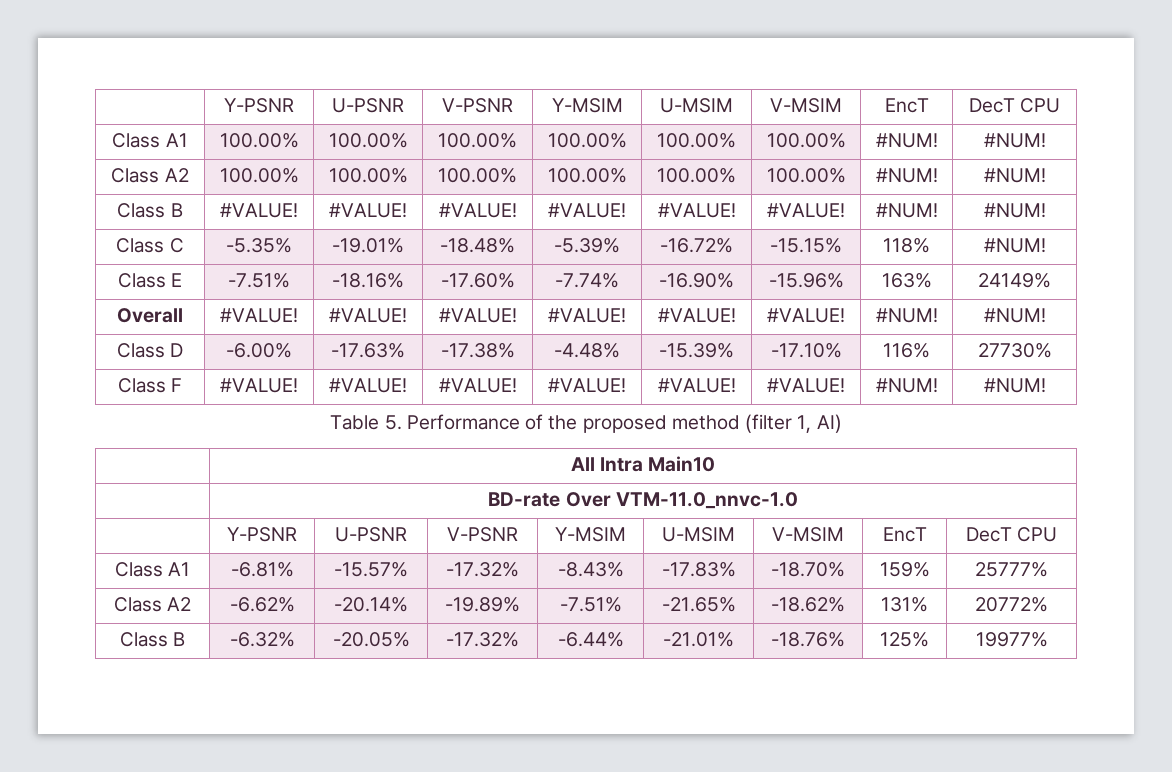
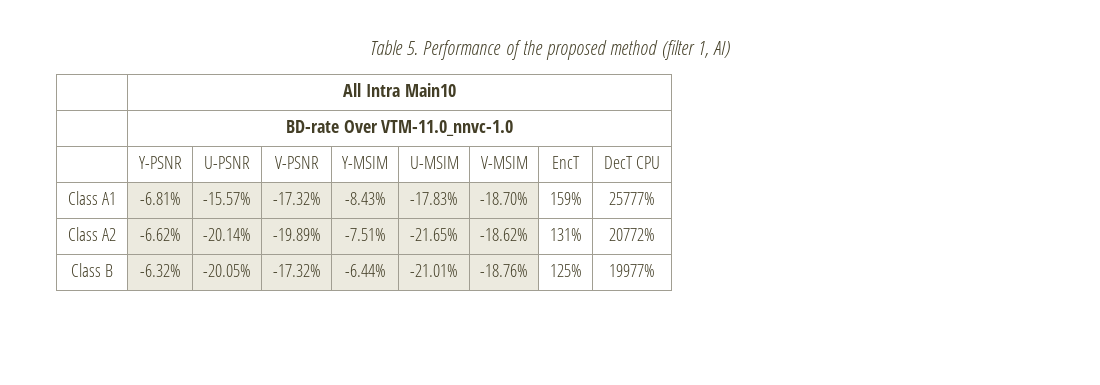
[224,98,294,113] [332,98,404,113] [442,98,513,113] [551,98,623,113] [660,98,733,113] [770,98,842,113] [884,98,929,113] [968,98,1061,113] [112,133,188,148] [219,133,299,148] [328,133,408,148] [438,133,517,148] [547,133,627,148] [657,133,736,148] [766,133,846,148] [875,133,938,148] [983,133,1046,148] [111,168,189,183] [219,168,299,183] [328,168,408,183] [438,168,517,183] [547,168,627,183] [657,168,736,183] [766,168,846,183] [875,168,938,183] [983,168,1046,183] [117,203,183,218] [220,203,298,218] [329,203,407,218] [438,203,517,218] [548,203,626,218] [657,203,736,218] [767,203,845,218] [875,203,938,218] [983,203,1046,218] [116,238,184,253] [226,238,292,253] [332,238,404,253] [440,238,515,253] [554,238,620,253] [660,238,733,253] [770,238,842,253] [883,238,930,253] [983,238,1046,253] [117,273,183,288] [228,273,290,288] [332,273,404,288] [440,273,515,288] [555,273,619,288] [659,273,734,288] [768,273,844,288] [881,273,932,288] [978,273,1051,288] [117,308,183,323] [220,308,298,323] [329,308,407,323] [438,308,517,323] [548,308,626,323] [657,308,736,323] [767,308,845,323] [875,308,938,323] [983,308,1046,323] [116,343,184,358] [226,343,292,358] [331,343,405,358] [440,343,515,358] [554,343,620,358] [659,343,734,358] [770,343,842,358] [883,343,930,358] [977,343,1052,358] [117,378,183,393] [220,378,298,393] [329,378,407,393] [438,378,517,393] [548,378,626,393] [657,378,736,393] [767,378,845,393] [875,378,938,393] [983,378,1046,393] | Y-PSNR | U-PSNR | V-PSNR | Y-MSIM | U-MSIM | V-MSIM | EncT | DecT CPU // Class A1 | 100.00% | 100.00% | 100.00% | 100.00% | 100.00% | 100.00% | #NUM! | #NUM! // Class A2 | 100.00% | 100.00% | 100.00% | 100.00% | 100.00% | 100.00% | #NUM! | #NUM! // Class B | #VALUE! | #VALUE! | #VALUE! | #VALUE! | #VALUE! | #VALUE! | #NUM! | #NUM! // Class C | -5.35% | -19.01% | -18.48% | -5.39% | -16.72% | -15.15% | 118% | #NUM! // Class E | -7.51% | -18.16% | -17.60% | -7.74% | -16.90% | -15.96% | 163% | 24149% // Overall | #VALUE! | #VALUE! | #VALUE! | #VALUE! | #VALUE! | #VALUE! | #NUM! | #NUM! // Class D | -6.00% | -17.63% | -17.38% | -4.48% | -15.39% | -17.10% | 116% | 27730% // Class F | #VALUE! | #VALUE! | #VALUE! | #VALUE! | #VALUE! | #VALUE! | #NUM! | #NUM! // -> (369, 47) none

